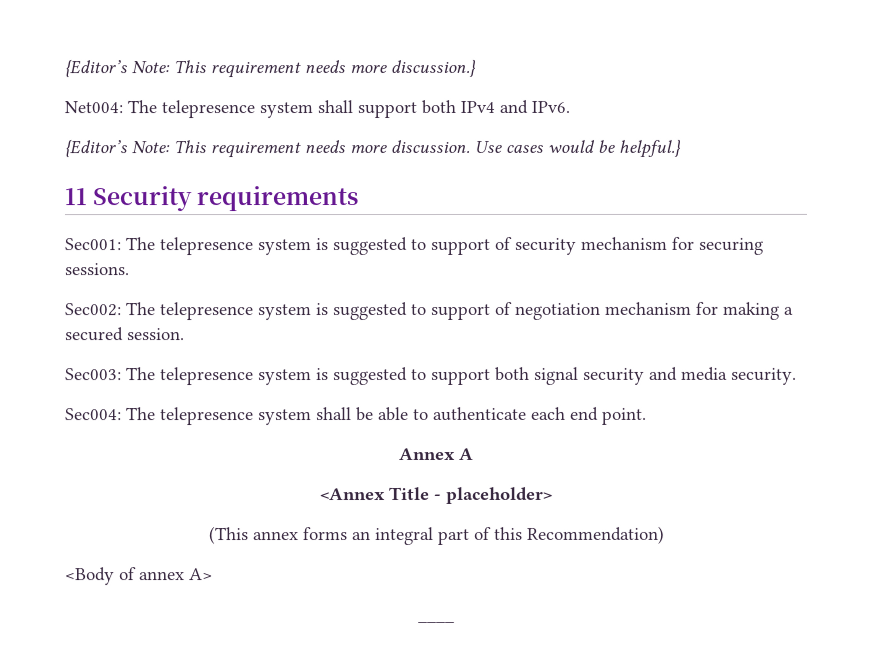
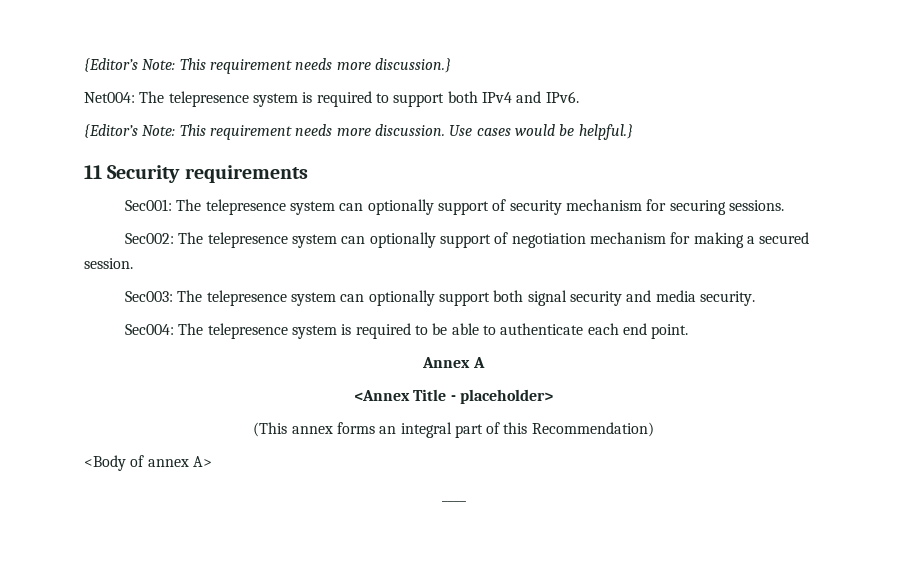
[317,100,353,114] shall -> [302,91,389,107] is required to
[315,237,426,256] is suggested to -> [339,199,434,215] can optionally
[315,302,426,321] is suggested to -> [341,232,436,248] can optionally
[316,367,427,386] is suggested to -> [340,290,435,306] can optionally
[316,407,352,421] shall -> [341,323,428,339] is required to

